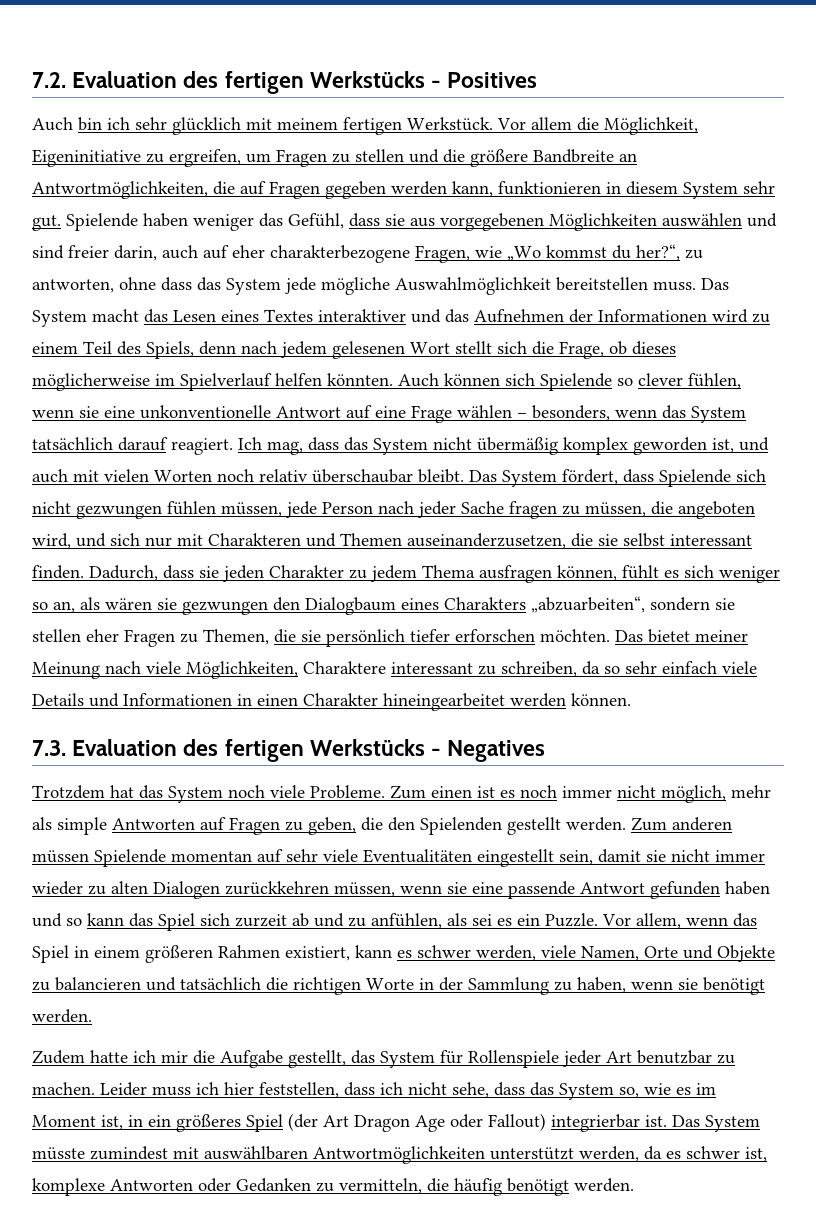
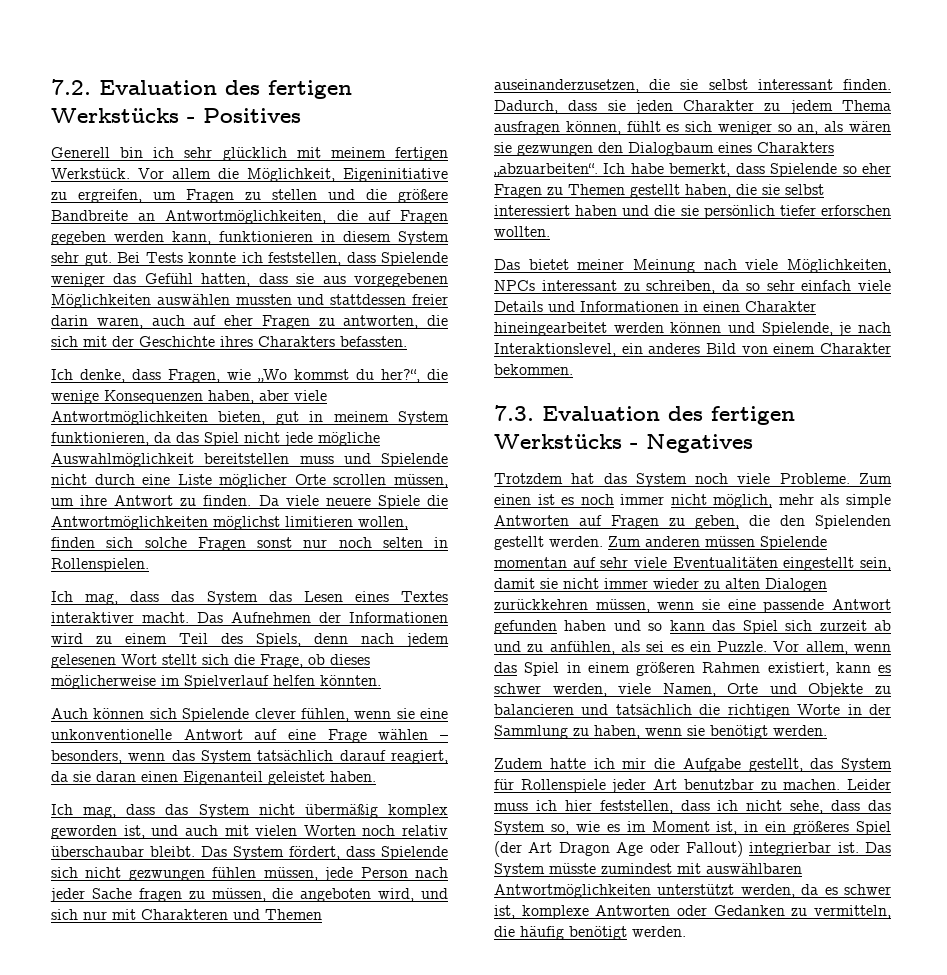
[32,117,73,131] Auch -> [51,147,110,158] Generell
[66,213,344,231] Spielende haben weniger das Gefühl, -> [117,252,448,266] [51,273,251,287] Bei Tests konnte ich feststellen, dass Spielende weniger das Gefühl hatten,
[747,213,777,227] [32,245,410,263] und sind freier darin, auch auf eher charakterbezogene -> [235,294,449,305] [51,315,448,329] [51,336,407,347] [51,369,161,383] mussten und stattdessen freier darin waren, auch auf eher Fragen zu antworten, die sich mit der Geschichte ihres Charakters befassten. // Ich denke, dass
[685,249,703,259] [32,277,729,295] [32,309,139,327] zu antworten, ohne dass das System jede mögliche Auswahlmöglichkeit bereitstellen muss. Das System macht -> [427,369,448,380] [51,390,327,404] [51,411,449,425] [51,432,380,446] [51,453,448,467] [51,474,448,488] [51,495,448,509] [51,516,408,530] [51,537,448,551] [51,558,149,572] [51,591,258,605] die wenige Konsequenzen haben, aber viele Antwortmöglichkeiten bieten, gut in meinem System funktionieren, da das Spiel nicht jede mögliche Auswahlmöglichkeit bereitstellen muss und Spielende nicht durch eine Liste möglicher Orte scrollen müssen, um ihre Antwort zu finden. Da viele neuere Spiele die Antwortmöglichkeiten möglichst limitieren wollen, finden sich solche Fragen sonst nur noch selten in Rollenspielen. // Ich mag, dass das System
[411,309,469,323] und das -> [142,612,223,623] macht. Das
(393, 379) none -> (381, 680) //
[617,378,633,386] so -> (250, 715) none
[171,438,233,455] reagiert. -> [391,750,448,764] [51,771,376,785] reagiert, da sie daran einen Eigenanteil geleistet haben. //
[531,596,735,613] [32,629,269,647] „abzuarbeiten“, sondern sie stellen eher Fragen zu Themen, -> [494,163,891,177] [494,184,824,198] [494,205,650,216] „abzuarbeiten“. Ich habe bemerkt, dass Spielende so eher Fragen zu Themen gestellt haben, die sie selbst interessiert haben und
[540,629,610,642] möchten. -> [494,226,550,237] wollten. //
[303,661,386,674] Charaktere -> [494,280,535,291] NPCs
[571,693,631,706] können. -> [670,322,891,336] [494,343,891,357] [494,364,573,375] können und Spielende, je nach Interaktionslevel, ein anderes Bild von einem Charakter bekommen.

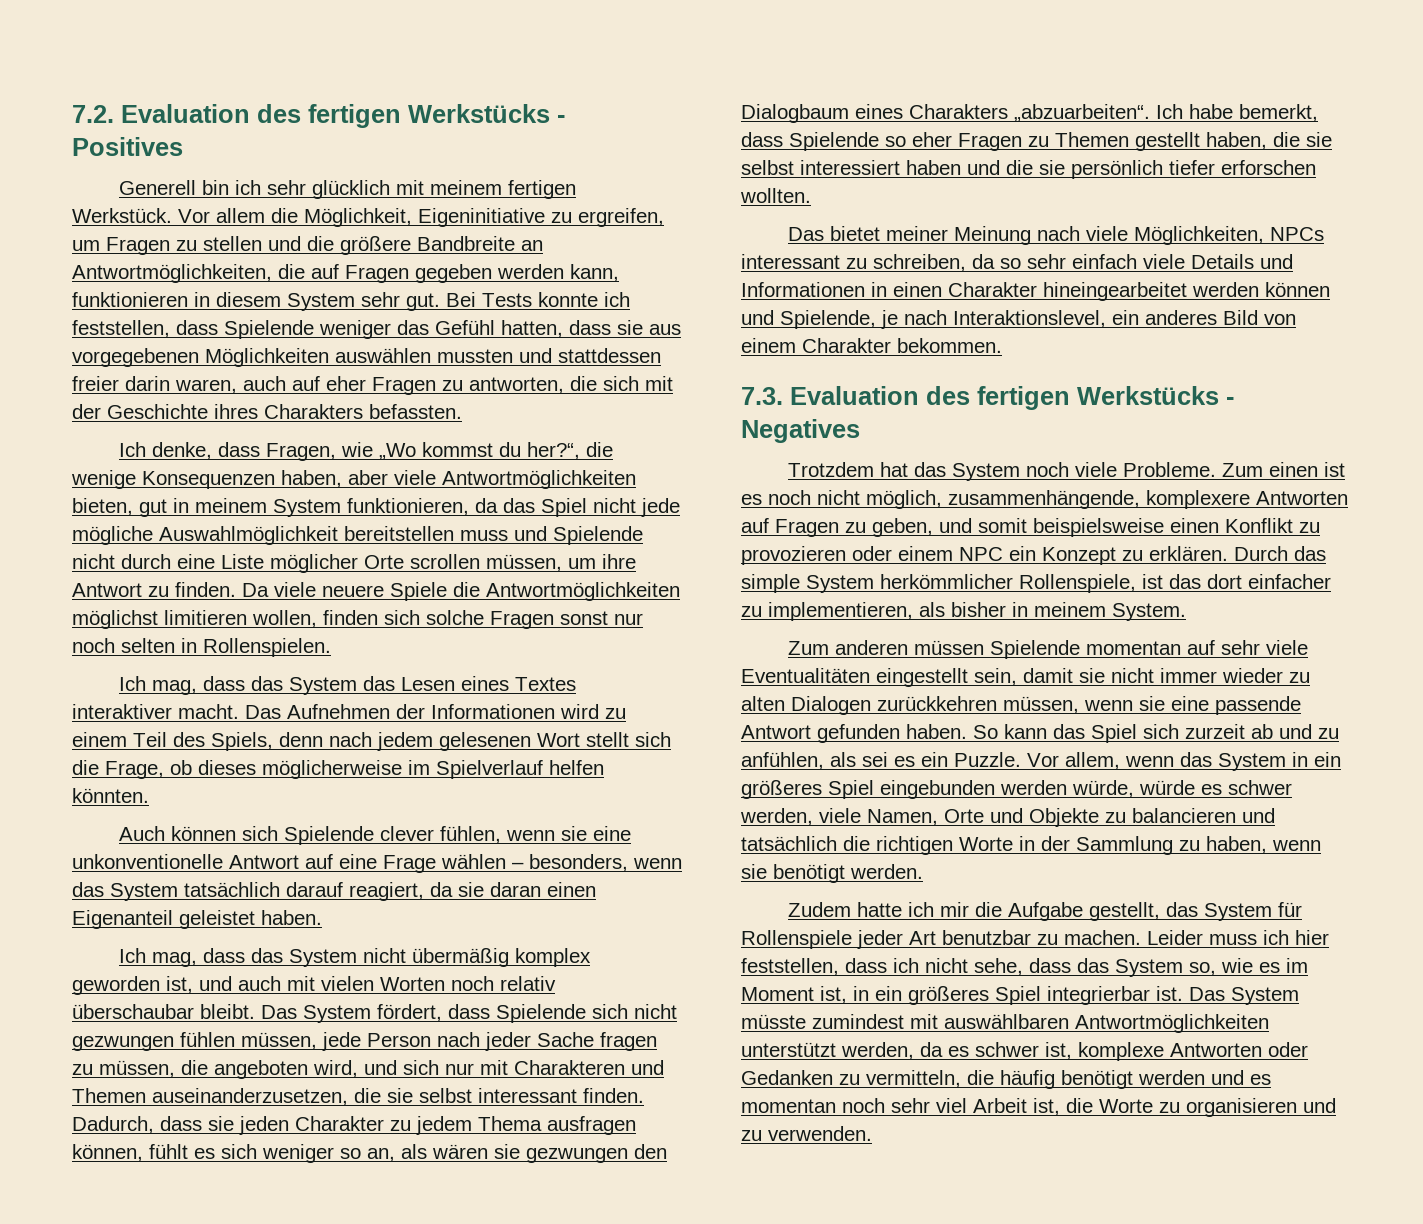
[620,494,665,505] immer -> (811, 497) none
[778,494,891,508] mehr als simple -> [948,490,1250,509] zusammenhängende, komplexere
[749,515,891,529] [494,536,603,550] die den Spielenden gestellt werden. -> [939,518,1320,537] [741,546,1326,565] [741,574,1331,593] [741,602,1186,621] und somit beispielsweise einen Konflikt zu provozieren oder einem NPC ein Konzept zu erklären. Durch das simple System herkömmlicher Rollenspiele, ist das dort einfacher zu implementieren, als bisher in meinem System. //
[564,620,663,631] haben und so -> [906,724,998,739] haben. So
[524,662,871,676] Spiel in einem größeren Rahmen existiert, kann -> [1218,752,1341,771] [741,780,1195,799] System in ein größeres Spiel eingebunden werden würde, würde
[494,841,743,857] (der Art Dragon Age oder Fallout) -> (1041, 995) none
[632,926,686,937] werden. -> [1138,1070,1271,1085] [741,1098,1336,1117] [741,1126,872,1141] werden und es momentan noch sehr viel Arbeit ist, die Worte zu organisieren und zu verwenden.

